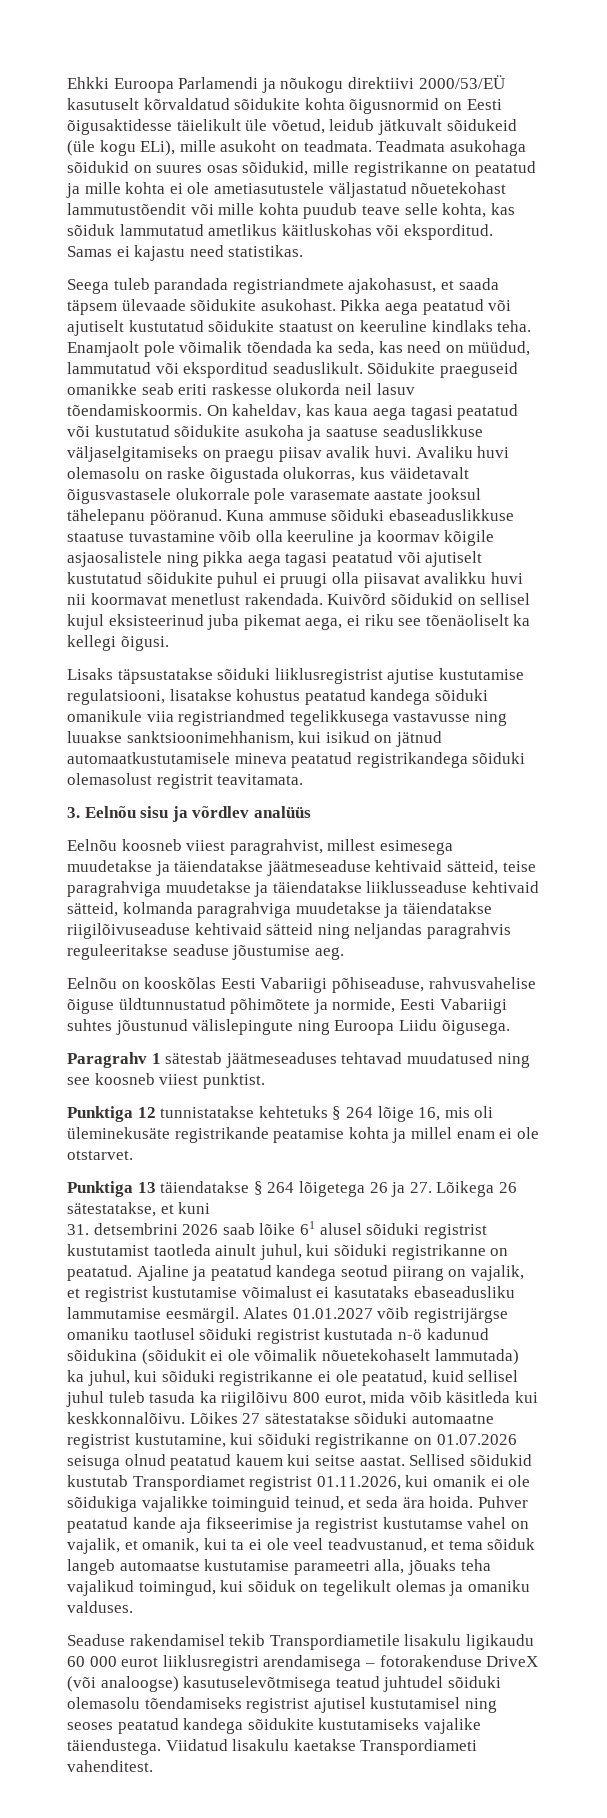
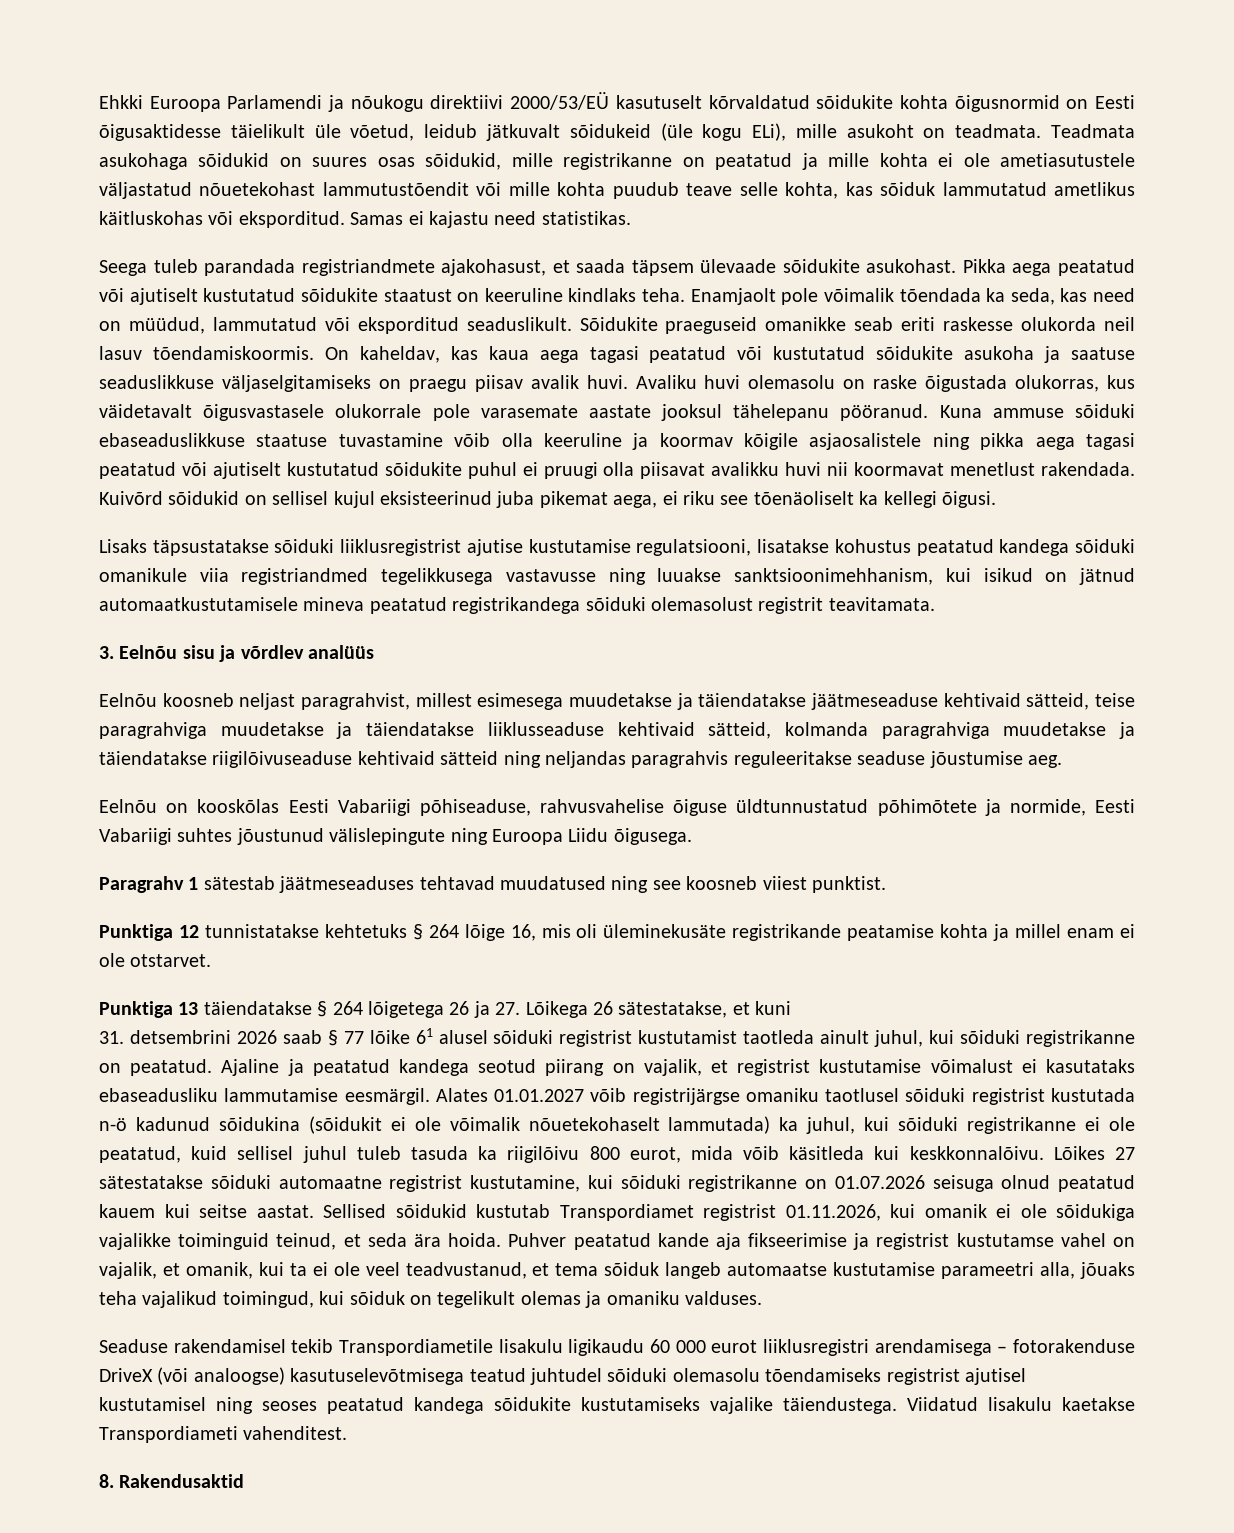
[186,840,226,851] viiest -> [239,693,296,710] neljast
(255, 1229) none -> [327,1030,364,1046] § 77
(153, 1766) none -> [99,1474,245,1488] // 8. Rakendusaktid

